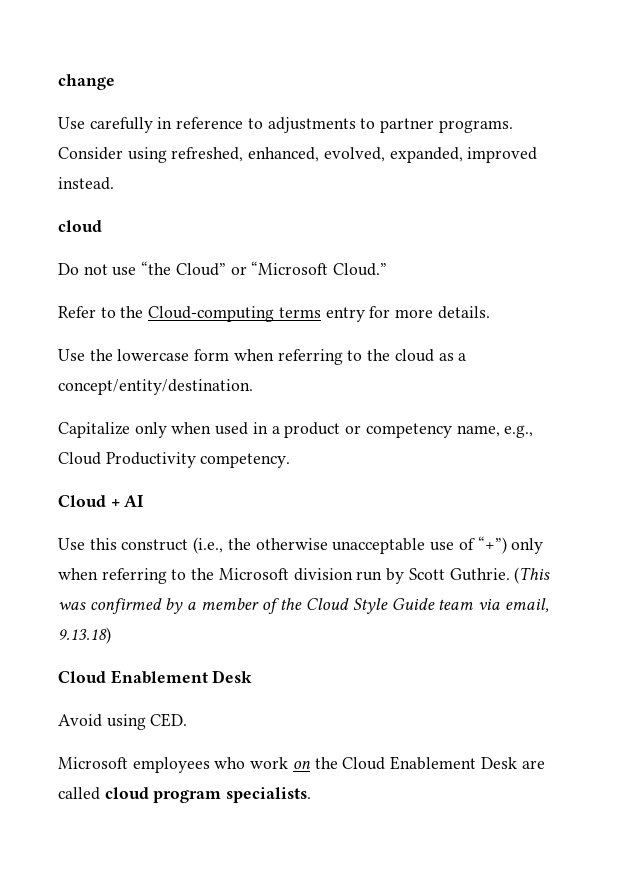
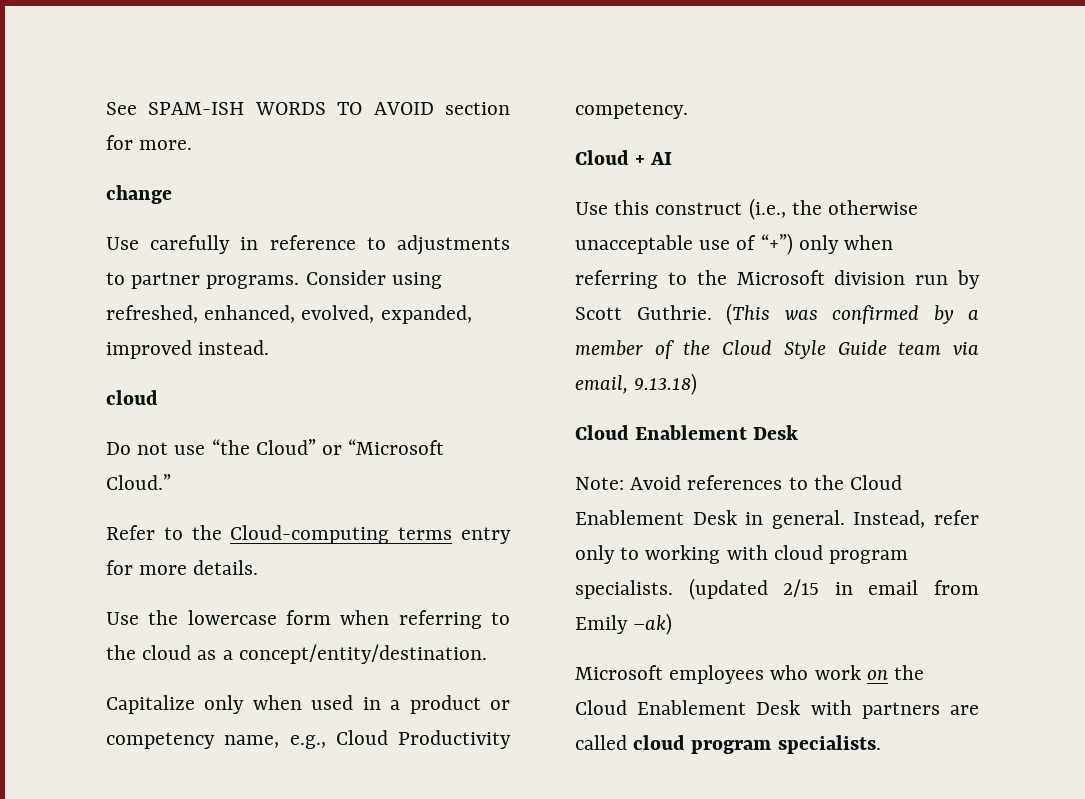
(58, 82) none -> [106,102,510,115] [106,135,193,150] See SPAM-ISH WORDS TO AVOID section for more. //
[58,713,188,730] Avoid using CED. -> [575,475,903,490] [575,510,979,529] [575,545,909,564] [575,578,979,600] [575,613,673,635] Note: Avoid references to the Cloud Enablement Desk in general. Instead, refer only to working with cloud program specialists. (updated 2/15 in email from Emily –ak)
(517, 763) none -> [810,700,940,719] with partners

